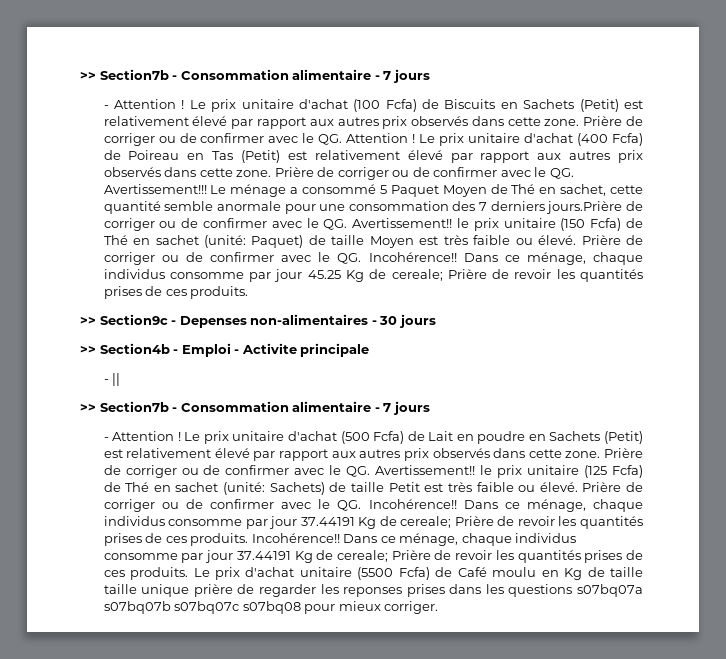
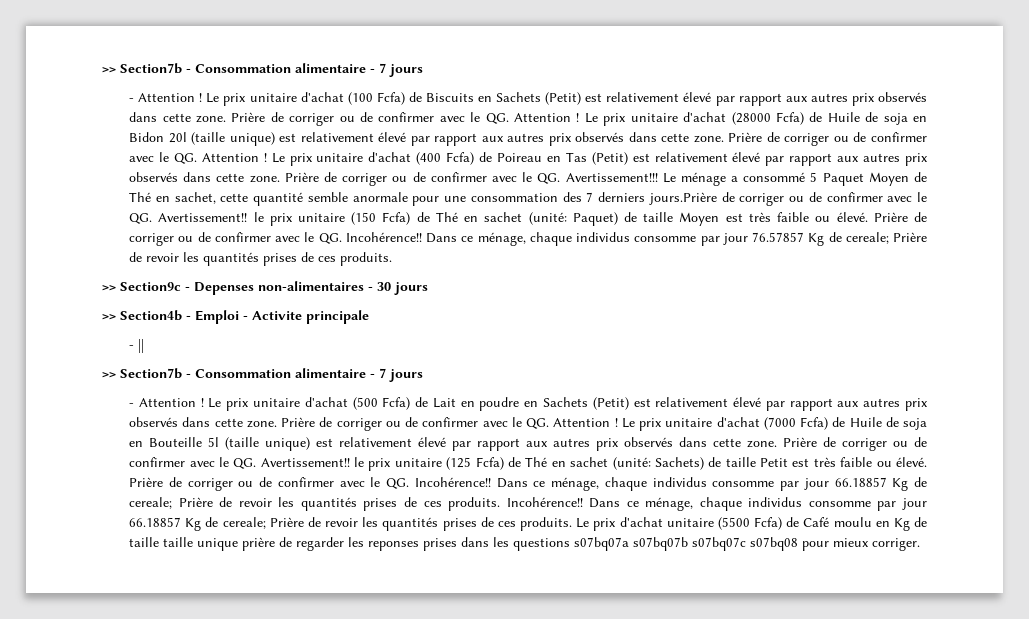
(574, 138) none -> [731,112,928,125] [129,132,928,146] [129,152,412,166] (28000 Fcfa) de Huile de soja en Bidon 20l (taille unique) est relativement élevé par rapport aux autres prix observés dans cette zone. Prière de corriger ou de confirmer avec le QG. Attention ! Le prix unitaire d'achat
[307,270,341,279] 45.25 -> [752,232,805,242] 76.57857
(371, 471) none -> [553,417,927,431] [129,437,928,451] [129,457,257,469] Attention ! Le prix unitaire d'achat (7000 Fcfa) de Huile de soja en Bouteille 5l (taille unique) est relativement élevé par rapport aux autres prix observés dans cette zone. Prière de corriger ou de confirmer avec le QG.
[300,517,355,526] 37.44191 -> [834,477,887,487] 66.18857
[236,551,291,560] 37.44191 -> [129,517,182,527] 66.18857

